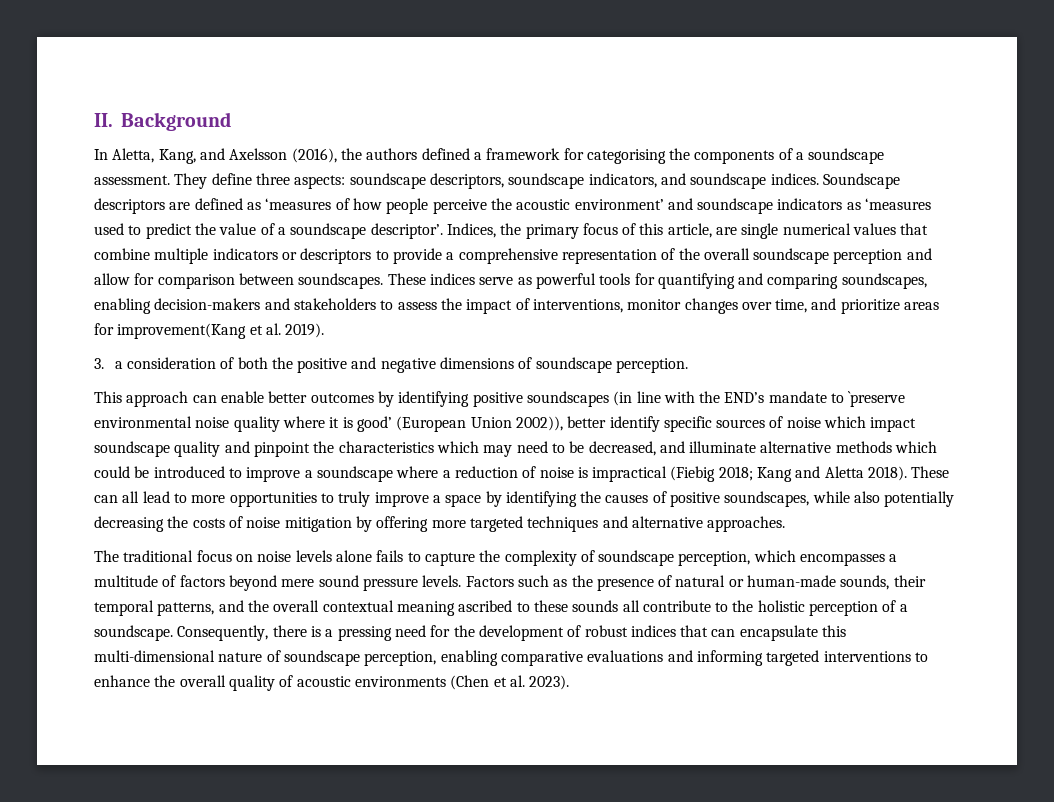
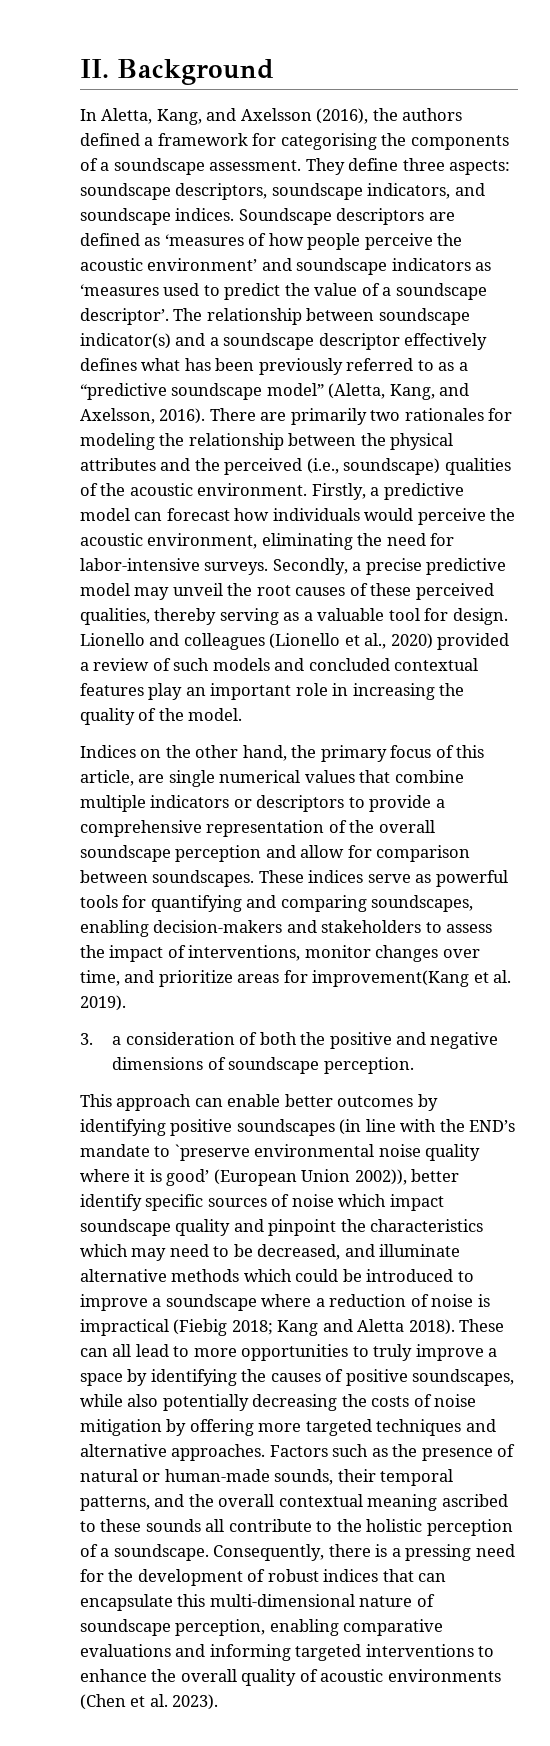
[446,223,496,238] Indices, -> [173,308,470,325] [80,333,488,350] [80,358,468,375] [80,383,470,400] [80,408,513,425] [80,433,454,450] [80,458,511,475] [80,483,464,500] [80,508,516,525] [80,533,455,550] [80,558,507,575] [80,583,494,600] [80,608,508,625] [80,633,510,650] [80,658,479,671] [80,683,465,700] [80,708,243,725] [80,745,287,761] The relationship between soundscape indicator(s) and a soundscape descriptor effectively defines what has been previously referred to as a “predictive soundscape model” (Aletta, Kang, and Axelsson, 2016). There are primarily two rationales for modeling the relationship between the physical attributes and the perceived (i.e., soundscape) qualities of the acoustic environment. Firstly, a predictive model can forecast how individuals would perceive the acoustic environment, eliminating the need for labor-intensive surveys. Secondly, a precise predictive model may unveil the root causes of these perceived qualities, thereby serving as a valuable tool for design. Lionello and colleagues (Lionello et al., 2020) provided a review of such models and concluded contextual features play an important role in increasing the quality of the model. // Indices on the other hand,
[94,550,898,566] [94,575,462,591] // The traditional focus on noise levels alone fails to capture the complexity of soundscape perception, which encompasses a multitude of factors beyond mere sound pressure levels. -> (266, 1452) none

